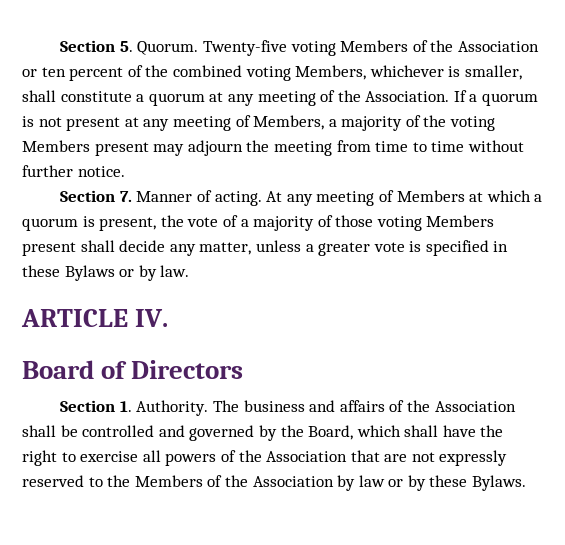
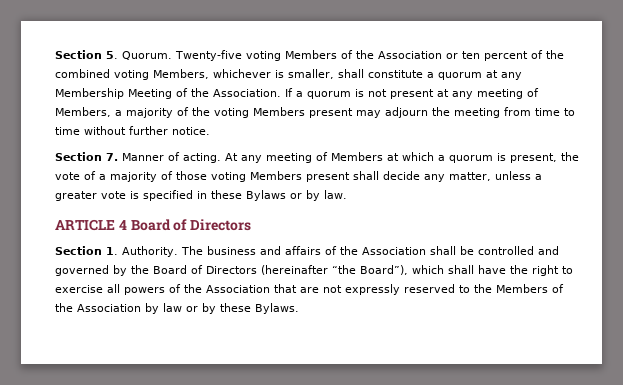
[257,91,316,106] meeting -> [55,88,172,99] Membership Meeting
[135,309,169,327] IV. // -> [118,220,127,230] 4
[308,425,354,440] Board, -> [153,265,408,275] Board of Directors (hereinafter “the Board”),

